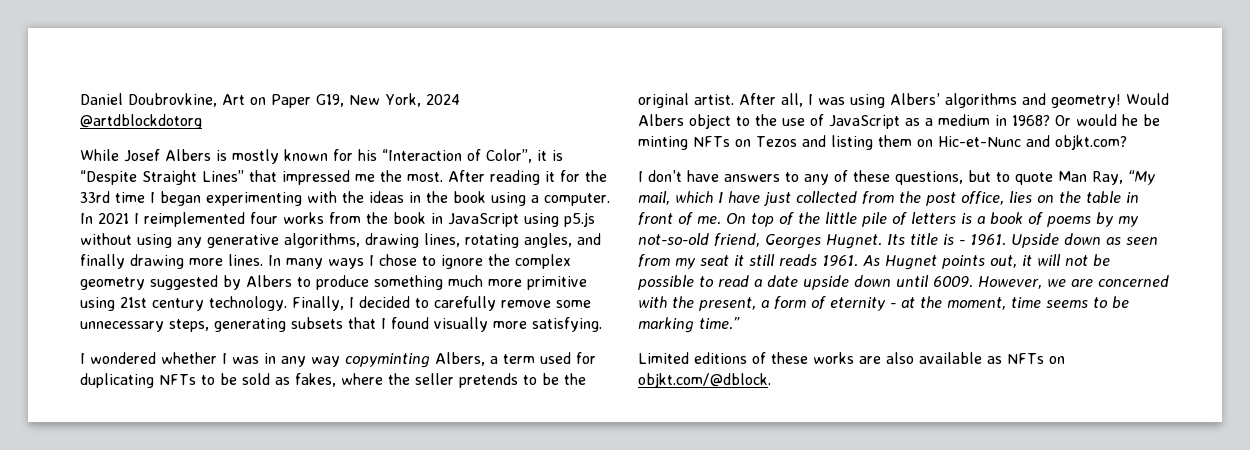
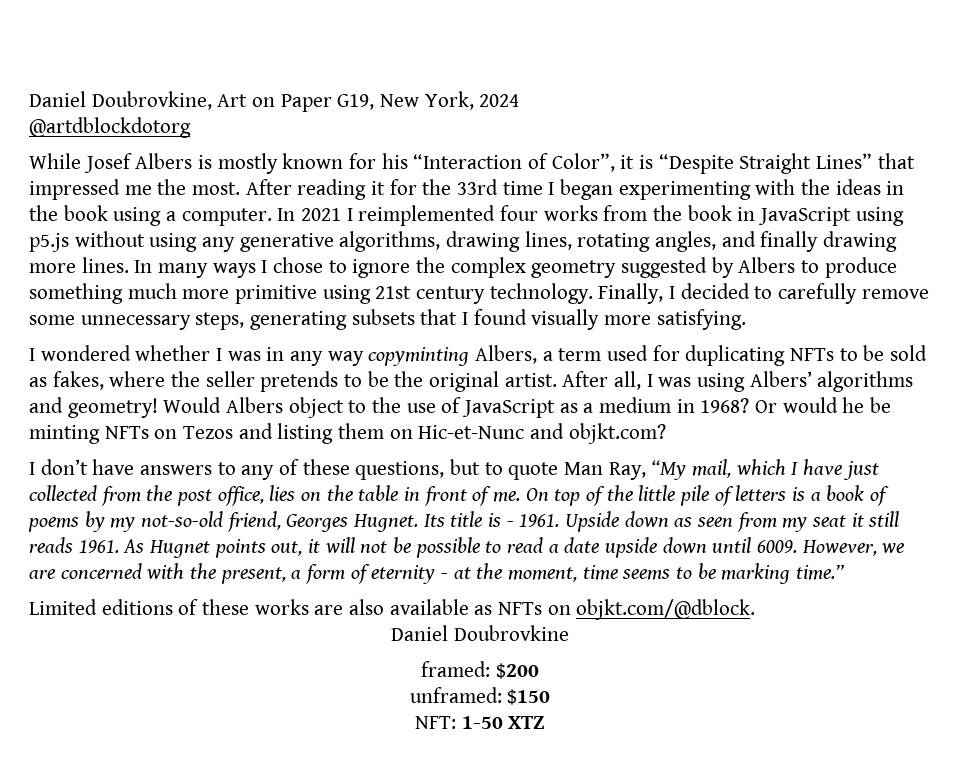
(771, 380) none -> [391,625,569,641] [421,661,539,679] [409,687,551,705] [414,716,546,729] // Daniel Doubrovkine // framed: $200 // unframed: $150 // NFT: 1-50 XTZ

